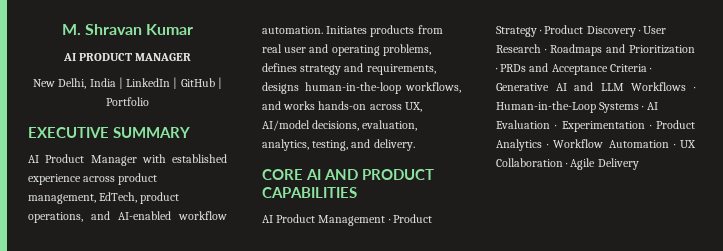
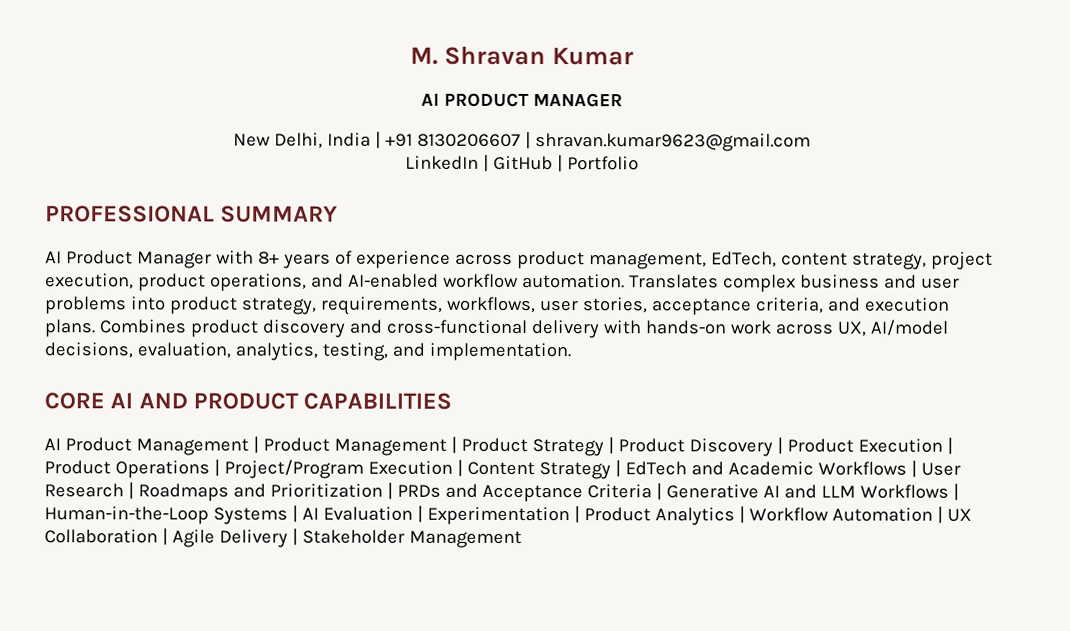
(123, 83) none -> [384,131,811,152] +91 8130206607 | shravan.kumar9623@gmail.com //
[28,127,109,138] EXECUTIVE -> [45,205,215,223] PROFESSIONAL
[172,154,227,163] established -> [257,250,353,269] 8+ years of
(138, 197) none -> [780,251,993,270] [45,273,134,290] content strategy, project execution,
[326,25,443,37] [262,44,431,56] [262,63,436,75] [262,82,461,94] [262,101,367,110] Initiates products from real user and operating problems, defines strategy and requirements, designs human-in-the-loop workflows, and works hands-on -> [628,274,960,293] [45,296,950,316] [44,319,771,339] Translates complex business and user problems into product strategy, requirements, workflows, user stories, acceptance criteria, and execution plans. Combines product discovery and cross-functional delivery with hands-on work
[373,139,415,151] delivery. -> [428,342,571,362] implementation.
[388,218,391,223] · -> [252,436,457,456] | Product Management |
[540,29,543,34] · -> [607,437,614,455] |
[638,29,641,34] · -> [776,437,953,455] [44,459,917,480] | Product Execution | Product Operations | Project/Program Execution | Content Strategy | EdTech and Academic Workflows |
[545,48,547,53] · -> [127,482,134,500] |
[496,67,498,72] · -> [386,482,393,500] |
[650,67,653,72] · -> [655,483,662,501] |
[694,86,696,91] · -> [952,483,959,501] |
[642,105,645,110] · -> [291,505,298,523] |
[555,121,652,132] · Experimentation · -> [416,505,580,526] | Experimentation |
[547,143,550,148] · -> [738,506,745,524] |
[673,143,676,148] · -> [936,506,943,524] |
[566,162,569,167] · -> [161,528,168,546] |
(639, 164) none -> [291,528,522,548] | Stakeholder Management

